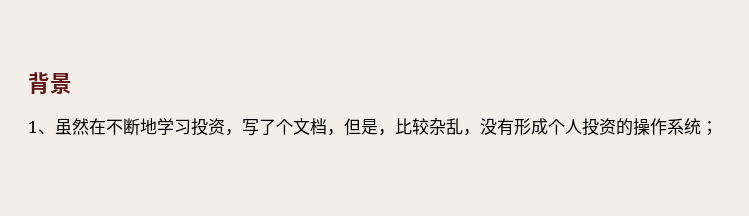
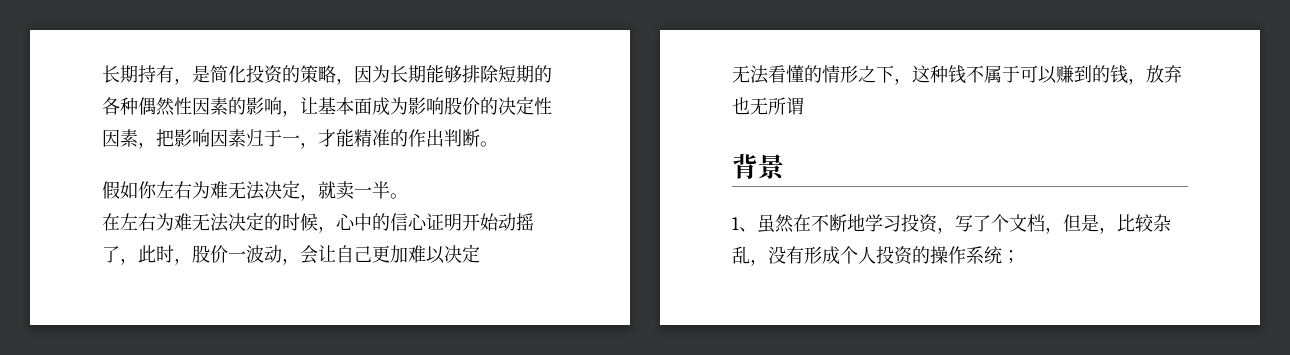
(28, 83) none -> [102,65,552,85] [102,96,552,117] [102,129,498,149] [102,180,408,201] [102,212,534,233] [102,244,480,265] [732,65,1182,85] [732,97,804,115] 长期持有，是简化投资的策略，因为长期能够排除短期的各种偶然性因素的影响，让基本面成为影响股价的决定性因素，把影响因素归于一，才能精准的作出判断。 // 假如你左右为难无法决定，就卖一半。 // 在左右为难无法决定的时候，心中的信心证明开始动摇了，此时，股价一波动，会让自己更加难以决定 // 无法看懂的情形之下，这种钱不属于可以赚到的钱，放弃也无所谓 //

